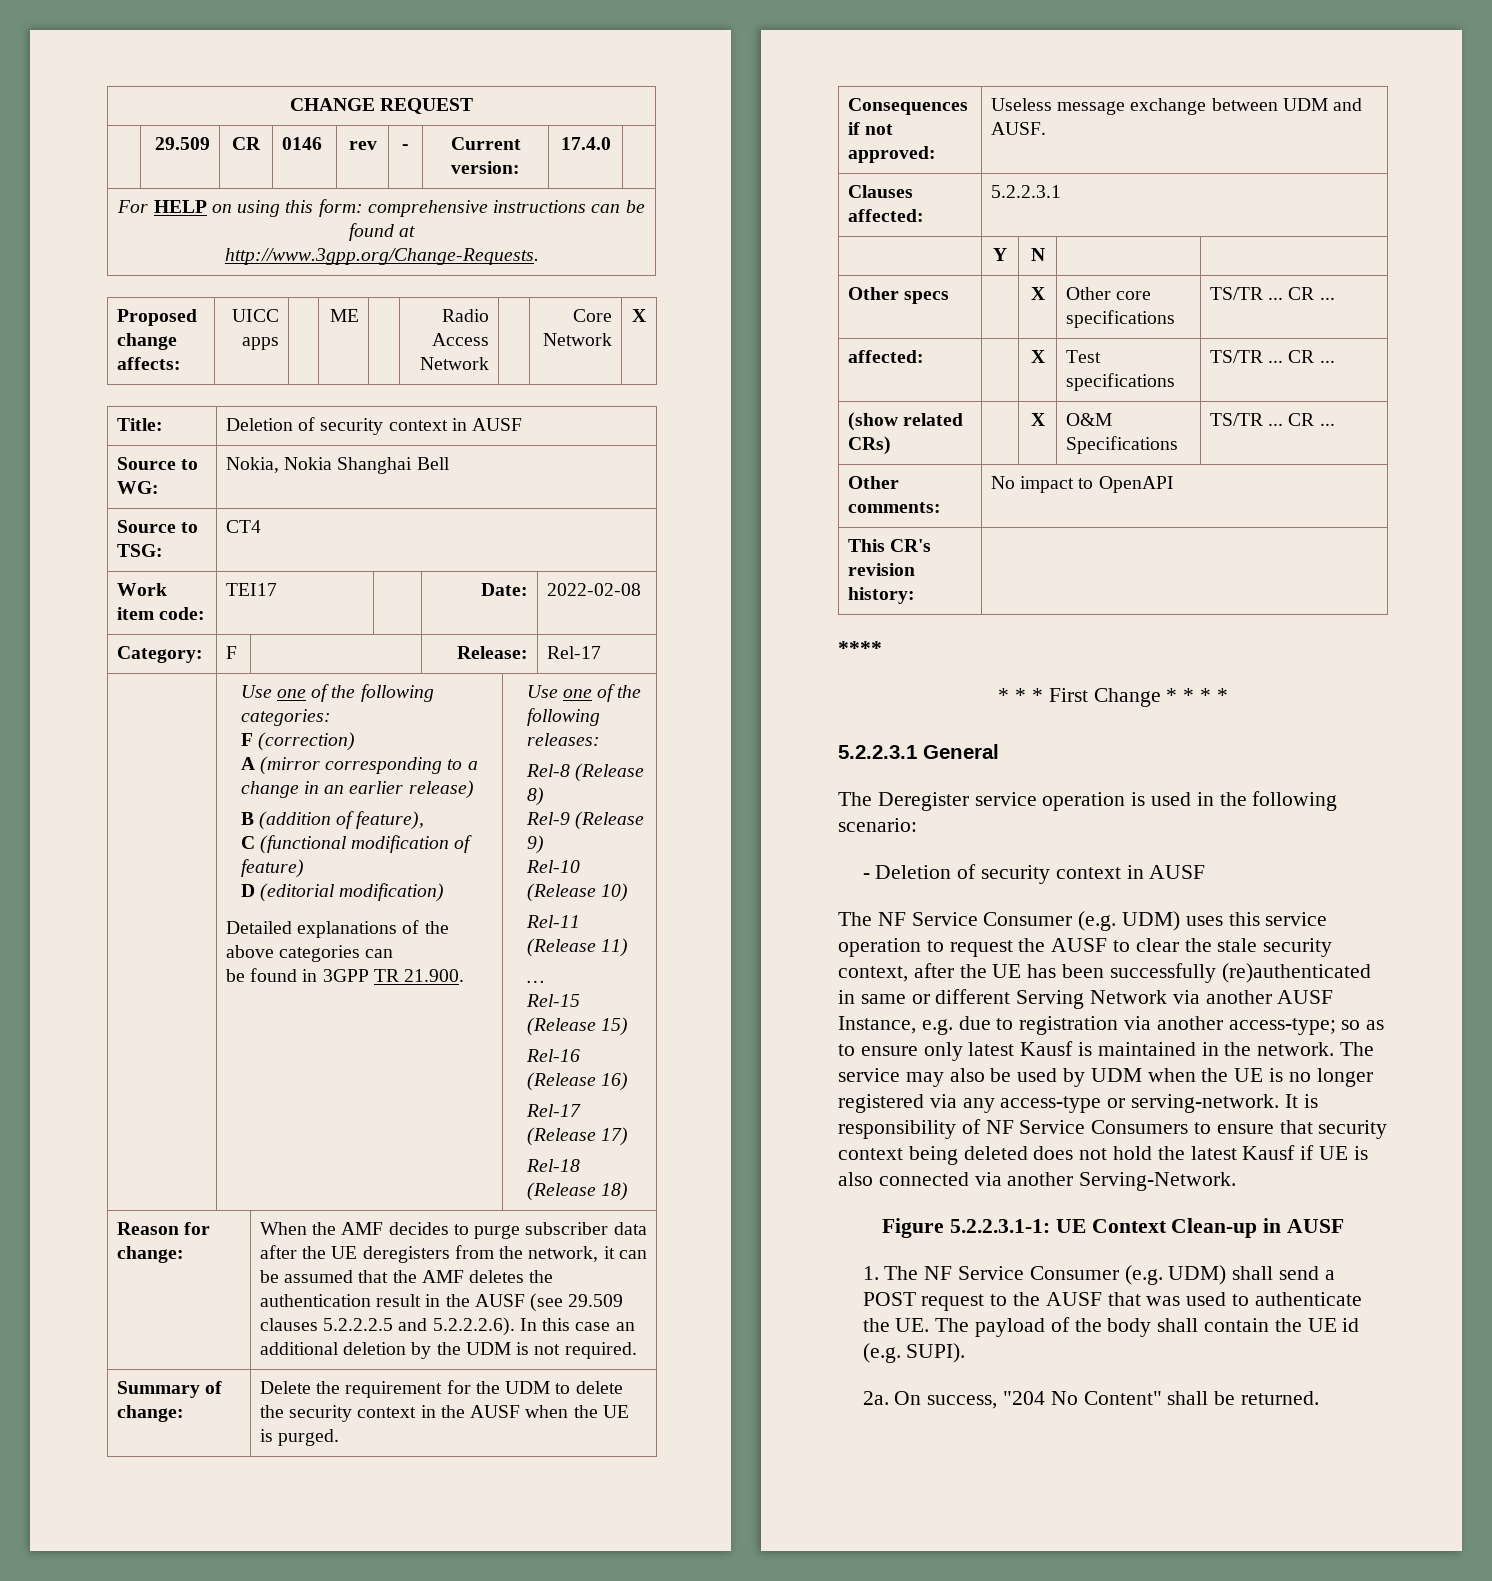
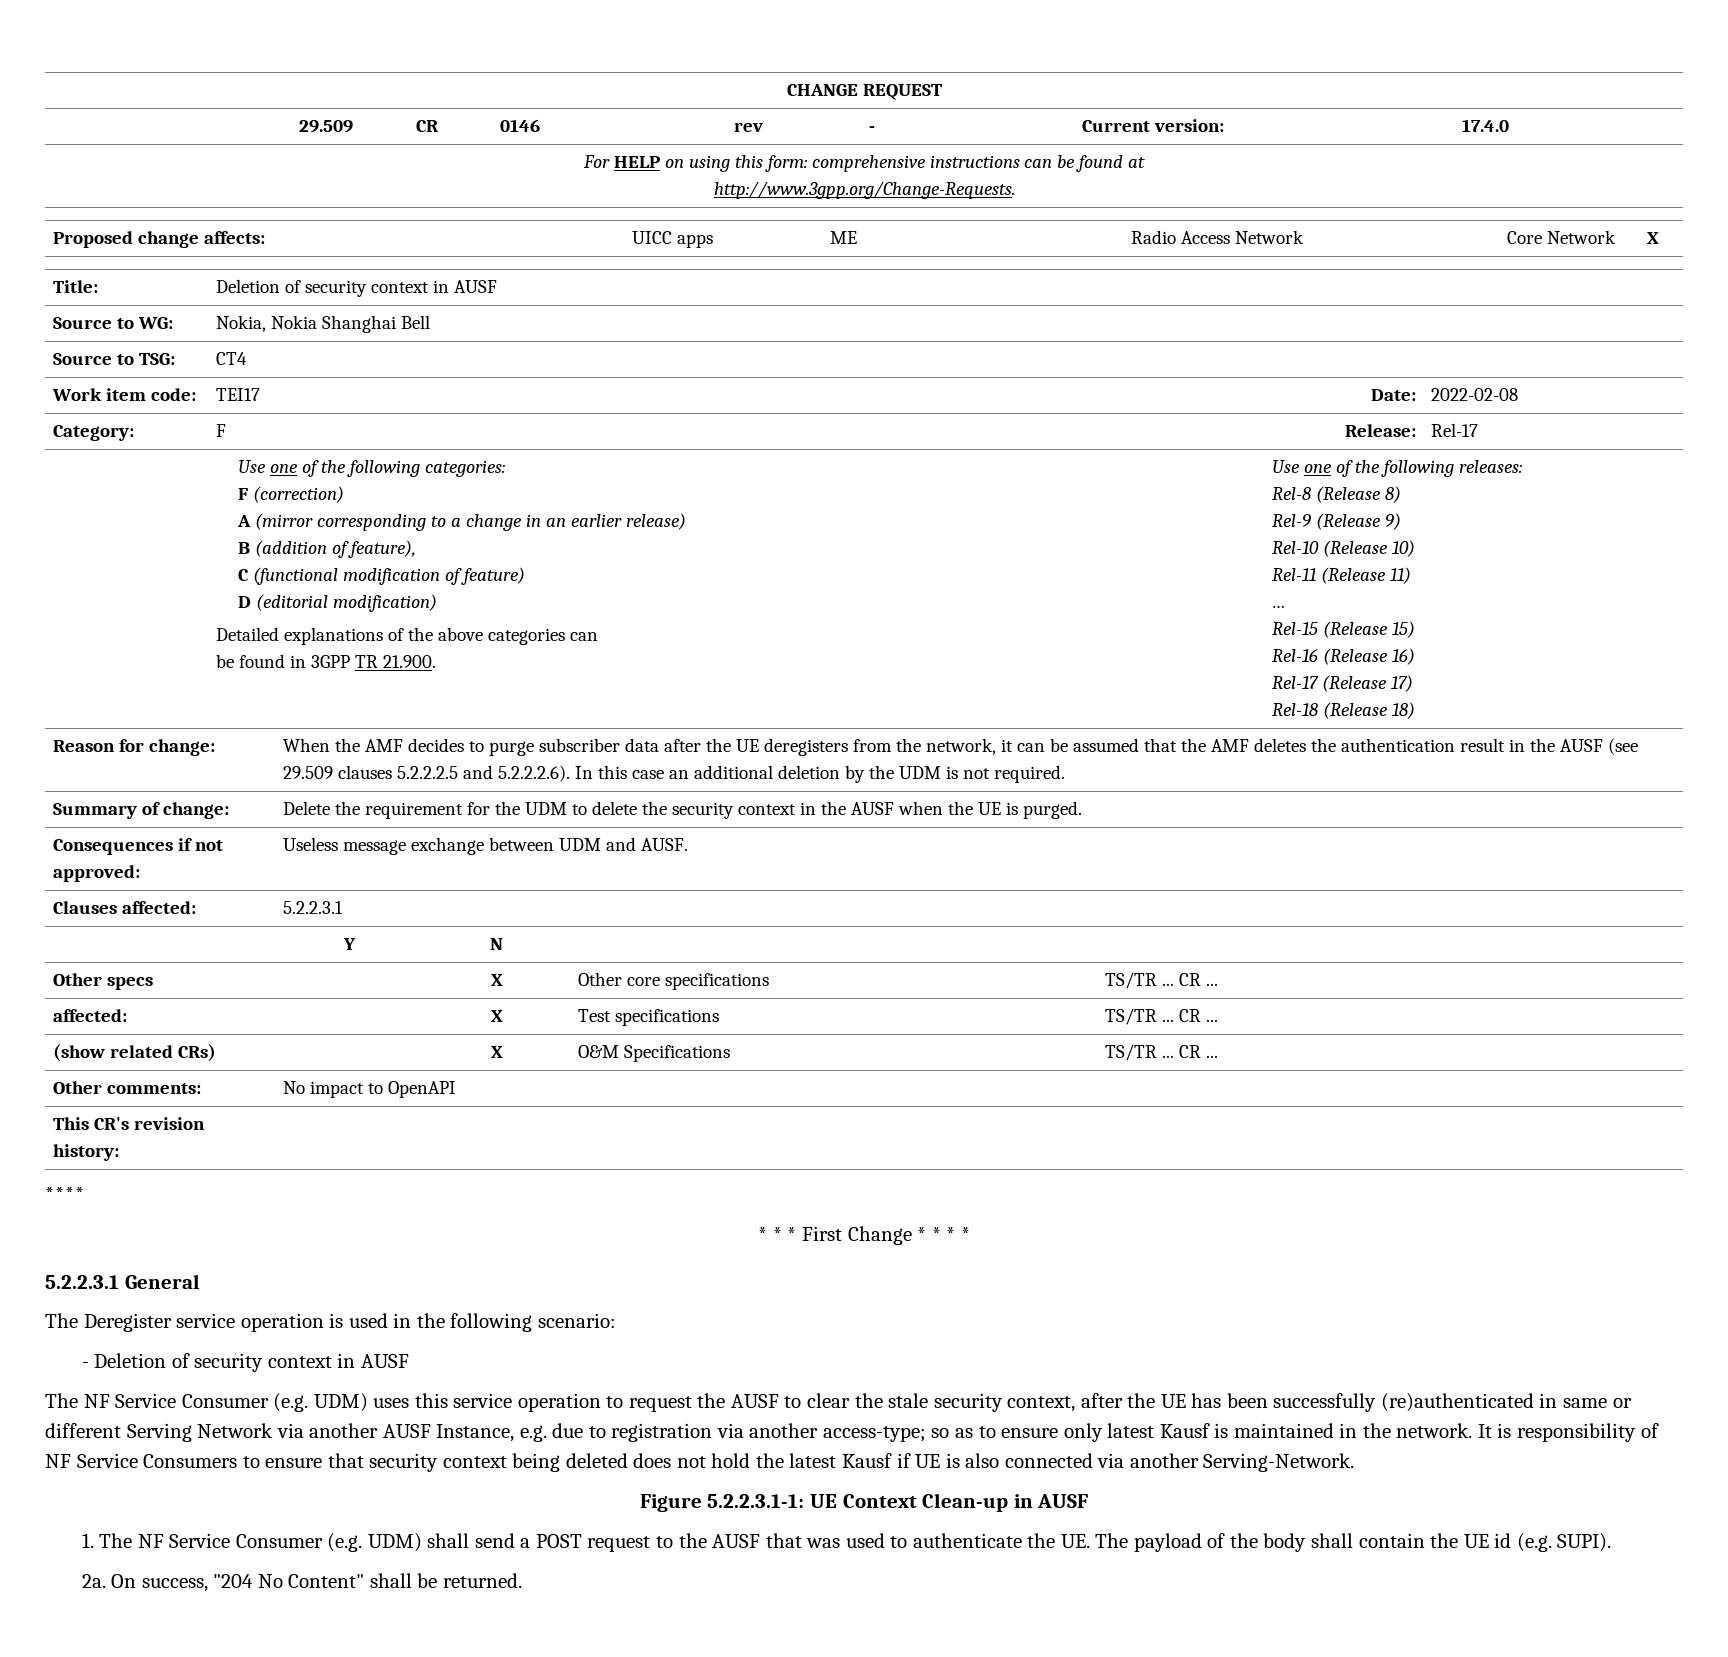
[1340,1042,1375,1056] [838,1068,1373,1087] [838,1094,1280,1113] The service may also be used by UDM when the UE is no longer registered via any access-type or serving-network. -> (1473, 1430) none

